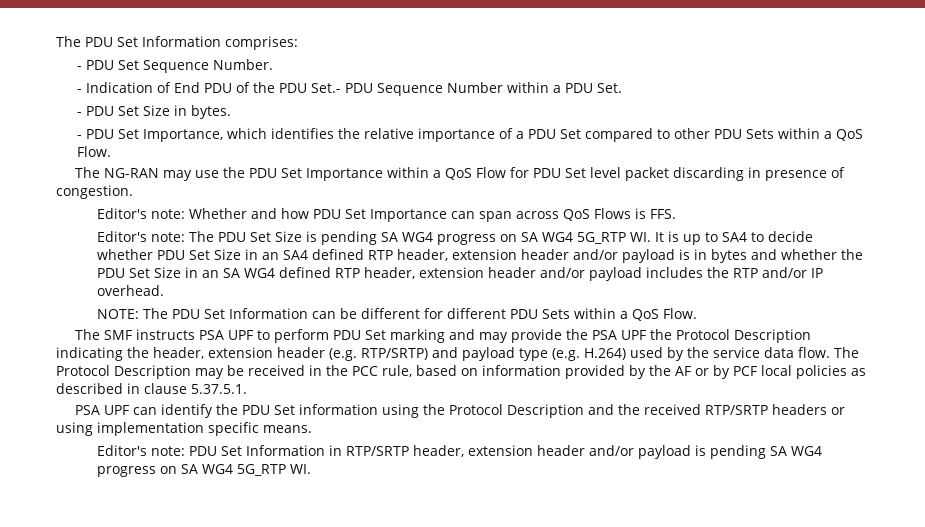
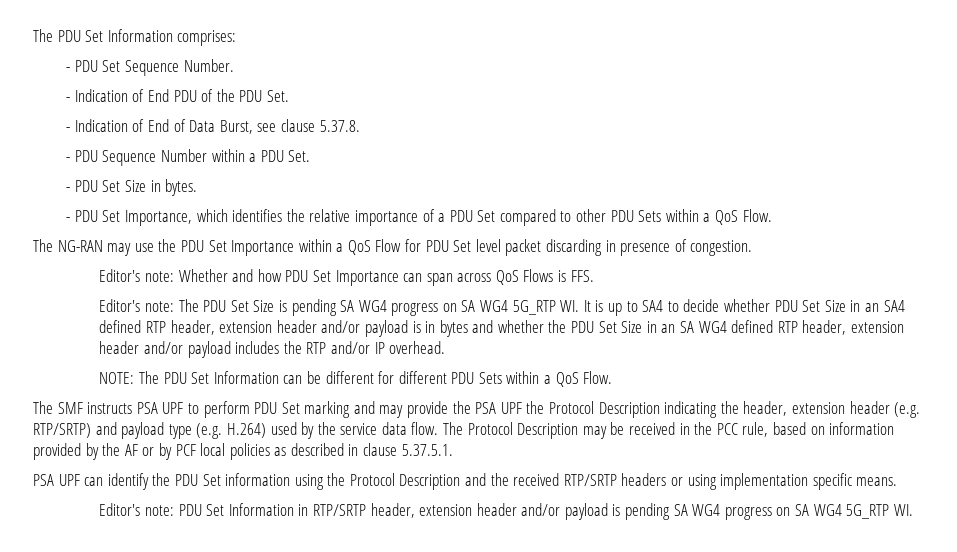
[310,83,341,93] Set.- -> [266,90,289,102] [66,119,360,134] [66,157,71,162] Set. // - Indication of End of Data Burst, see clause 5.37.8. // -

